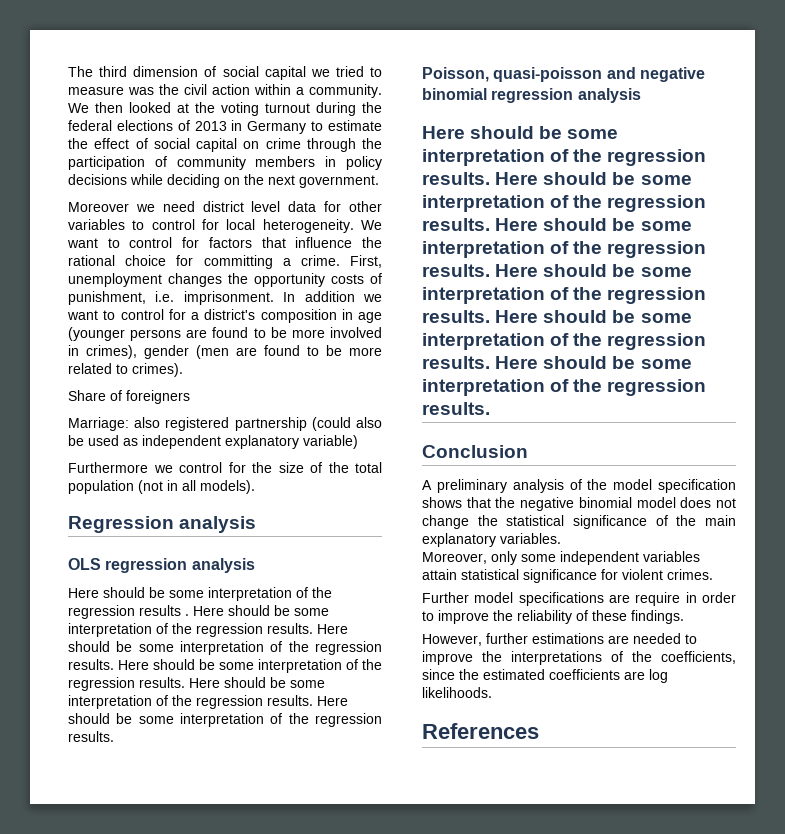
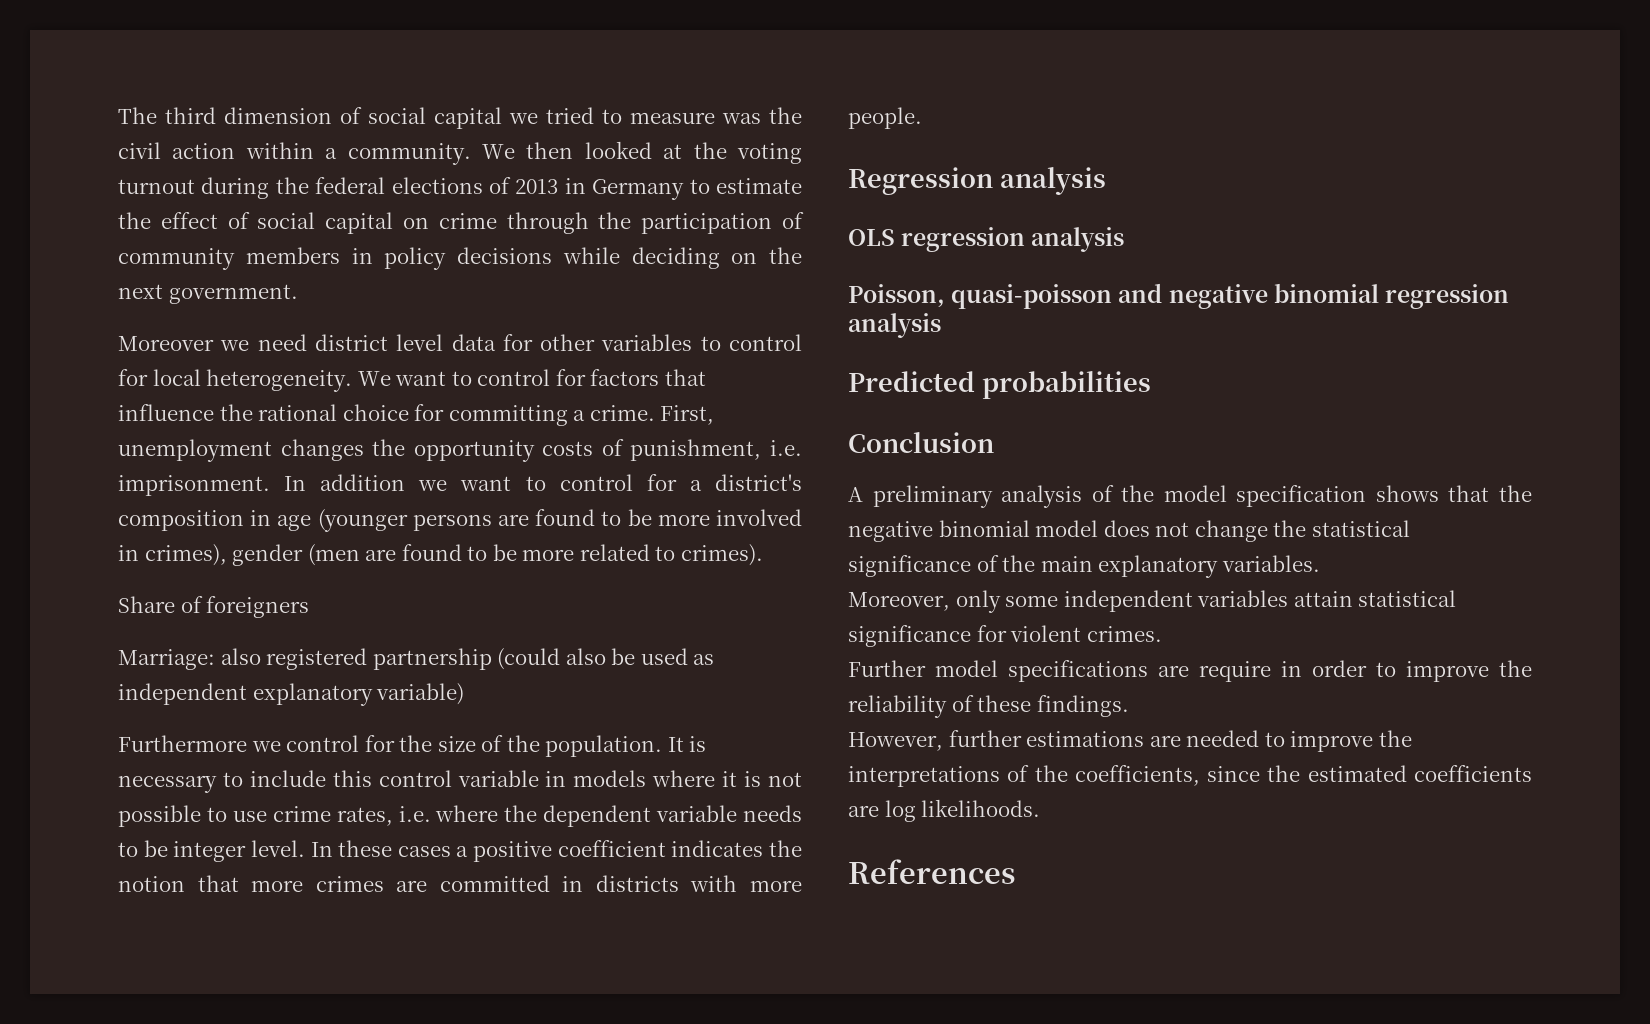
[355,462,382,473] [68,480,255,494] total population (not in all models). -> [545,735,707,757] [118,770,802,793] [118,805,802,827] [118,840,802,862] [118,875,802,892] [848,107,922,129] population. It is necessary to include this control variable in models where it is not possible to use crime rates, i.e. where the dependent variable needs to be integer level. In these cases a positive coefficient indicates the notion that more crimes are committed in districts with more people.
[68,587,332,601] [68,605,329,619] [68,623,348,637] [68,641,382,655] [68,659,382,673] [68,677,325,691] [68,695,348,709] [68,713,382,727] [68,731,114,742] // Here should be some interpretation of the regression results . Here should be some interpretation of the regression results. Here should be some interpretation of the regression results. Here should be some interpretation of the regression results. Here should be some interpretation of the regression results. Here should be some interpretation of the regression results. -> (1125, 239) none
[422,126,619,139] [422,149,707,166] [422,172,692,185] [422,195,707,212] [422,218,692,231] [422,241,707,258] [422,264,692,277] [422,287,707,304] [422,310,692,323] [422,333,707,350] [422,356,692,369] [422,379,707,396] [422,402,490,415] Here should be some interpretation of the regression results. Here should be some interpretation of the regression results. Here should be some interpretation of the regression results. Here should be some interpretation of the regression results. Here should be some interpretation of the regression results. Here should be some interpretation of the regression results. -> [848,371,1151,399] Predicted probabilities

